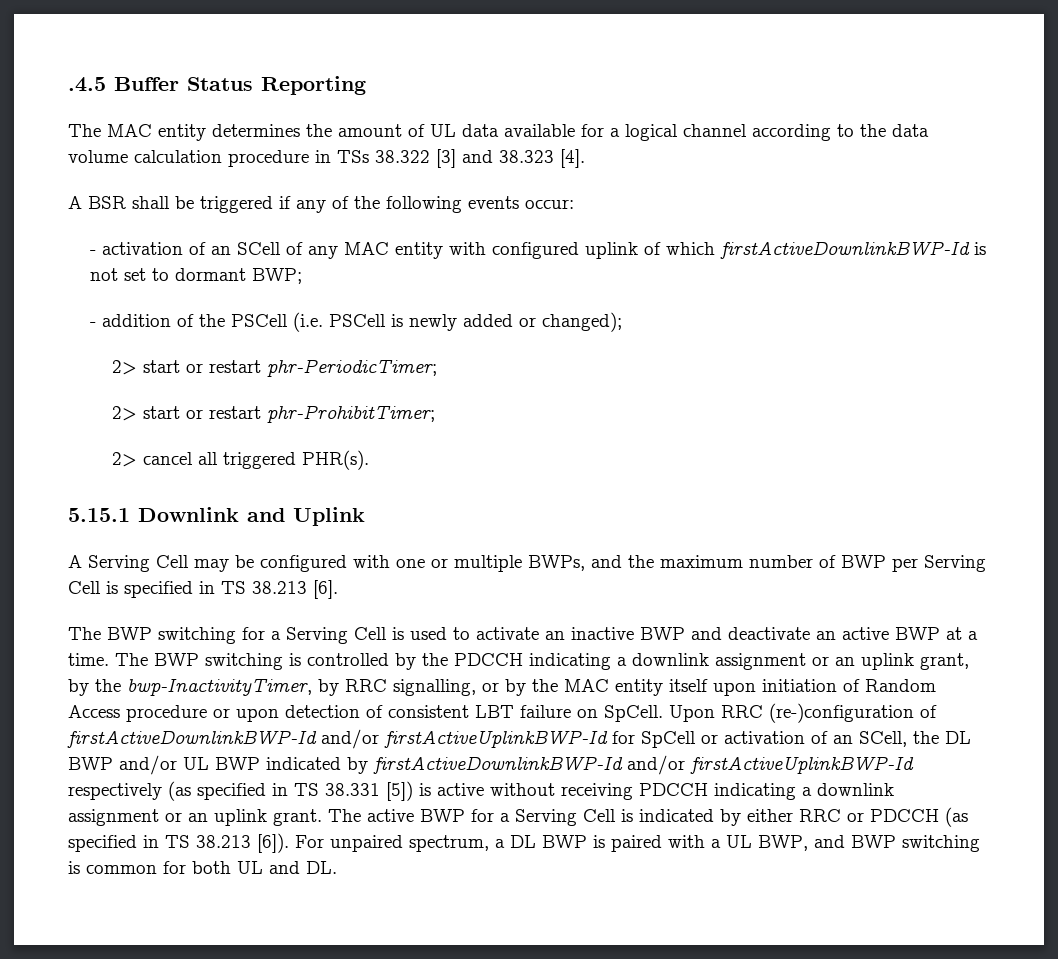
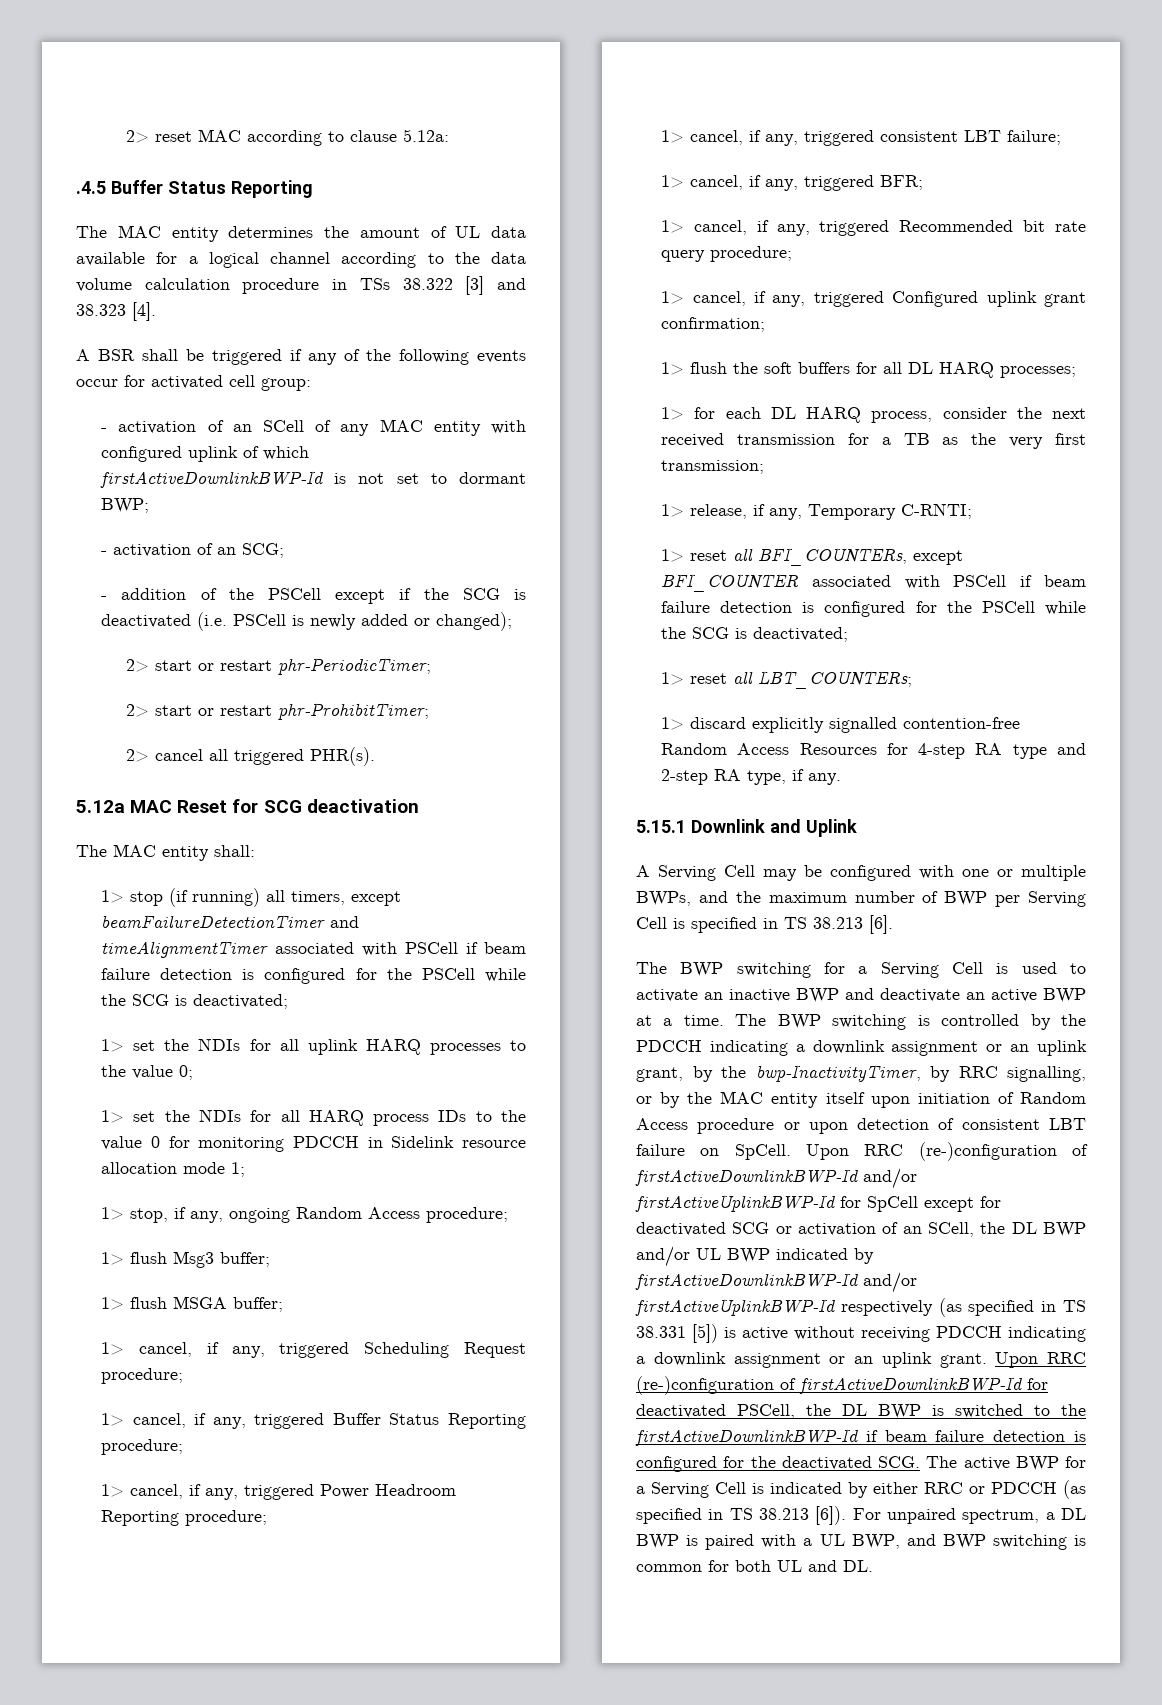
(68, 84) none -> [126,129,450,146] 2> reset MAC according to clause 5.12a: //
[525,199,574,209] occur: -> [76,375,311,391] occur for activated cell group:
(302, 276) none -> [101,543,285,558] // - activation of an SCG;
(288, 320) none -> [335,588,526,604] [101,614,192,628] except if the SCG is deactivated
(369, 460) none -> [76,799,419,813] [76,844,255,861] [101,888,402,907] [101,915,360,928] [101,941,526,958] [101,968,526,984] [101,994,289,1009] [101,1038,526,1055] [101,1065,194,1080] [101,1109,526,1126] [101,1136,526,1152] [101,1162,246,1177] [101,1207,509,1223] [101,1251,271,1268] [101,1296,284,1312] [101,1342,526,1358] [101,1368,184,1384] [101,1413,526,1429] [101,1439,184,1455] [101,1484,457,1500] [101,1510,268,1526] [661,130,1062,146] [661,175,924,191] [661,220,1086,236] [661,246,793,262] [661,291,1086,307] [661,317,766,332] [661,362,1077,378] [661,407,1086,423] [661,433,1086,449] [661,460,765,474] [661,503,973,520] [661,548,964,566] [661,574,1086,592] [661,601,1086,617] [661,627,849,642] [661,671,913,689] [661,717,1021,733] [661,743,1086,759] [661,769,842,785] // 5.12a MAC Reset for SCG deactivation // The MAC entity shall: // 1> stop (if running) all timers, except beamFailureDetectionTimer and timeAlignmentTimer associated with PSCell if beam failure detection is configured for the PSCell while the SCG is deactivated; // 1> set the NDIs for all uplink HARQ processes to the value 0; // 1> set the NDIs for all HARQ process IDs to the value 0 for monitoring PDCCH in Sidelink resource allocation mode 1; // 1> stop, if any, ongoing Random Access procedure; // 1> flush Msg3 buffer; // 1> flush MSGA buffer; // 1> cancel, if any, triggered Scheduling Request procedure; // 1> cancel, if any, triggered Buffer Status Reporting procedure; // 1> cancel, if any, triggered Power Headroom Reporting procedure; // 1> cancel, if any, triggered consistent LBT failure; // 1> cancel, if any, triggered BFR; // 1> cancel, if any, triggered Recommended bit rate query procedure; // 1> cancel, if any, triggered Configured uplink grant confirmation; // 1> flush the soft buffers for all DL HARQ processes; // 1> for each DL HARQ process, consider the next received transmission for a TB as the very first transmission; // 1> release, if any, Temporary C-RNTI; // 1> reset all BFI_COUNTERs, except BFI_COUNTER associated with PSCell if beam failure detection is configured for the PSCell while the SCG is deactivated; // 1> reset all LBT_COUNTERs; // 1> discard explicitly signalled contention-free Random Access Resources for 4-step RA type and 2-step RA type, if any.
(696, 739) none -> [924,1196,1001,1212] [636,1222,770,1236] except for deactivated SCG
(322, 817) none -> [995,1352,1086,1368] [636,1376,1048,1395] [636,1404,1086,1419] [635,1429,1086,1446] [636,1456,920,1472] Upon RRC (re-)configuration of firstActiveDownlinkBWP-Id for deactivated PSCell, the DL BWP is switched to the firstActiveDownlinkBWP-Id if beam failure detection is configured for the deactivated SCG.

